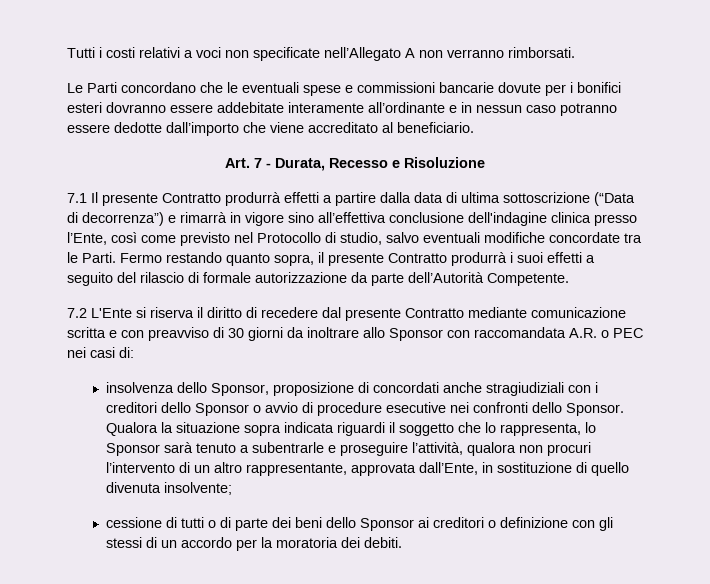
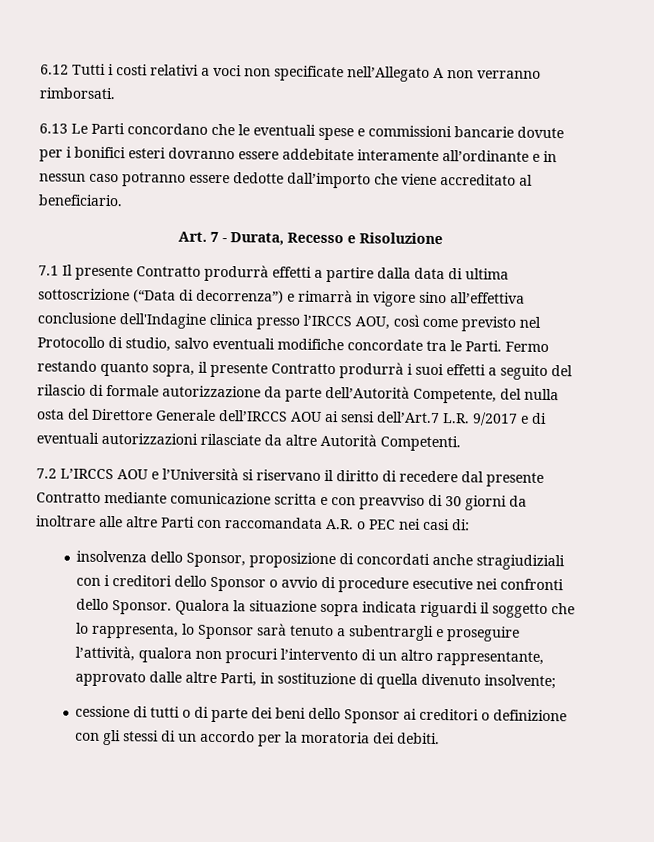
(67, 52) none -> [40,64,69,75] 6.12
(575, 52) none -> [39,123,68,134] 6.13
[468,212,547,226] dell'indagine -> [119,313,206,329] dell'Indagine
[67,232,107,245] l’Ente, -> [303,314,390,330] l’IRCCS AOU,
[487,273,569,286] [67,307,194,318] Competente. // 7.2 L'Ente si riserva -> [413,388,559,404] [37,408,547,426] [36,432,461,452] [36,467,321,481] Competente, del nulla osta del Direttore Generale dell’IRCCS AOU ai sensi dell’Art.7 L.R. 9/2017 e di eventuali autorizzazioni rilasciate da altre Autorità Competenti. // 7.2 L’IRCCS AOU e l’Università si riservano
[363,327,443,341] allo Sponsor -> [99,515,195,528] alle altre Parti
[252,442,325,453] subentrarle -> [349,625,435,641] subentrargli
[351,462,479,476] approvata dall’Ente, -> [75,671,258,687] approvato dalle altre Parti,
[591,462,630,476] [106,482,162,493] quello divenuta -> [376,673,482,689] quella divenuto

